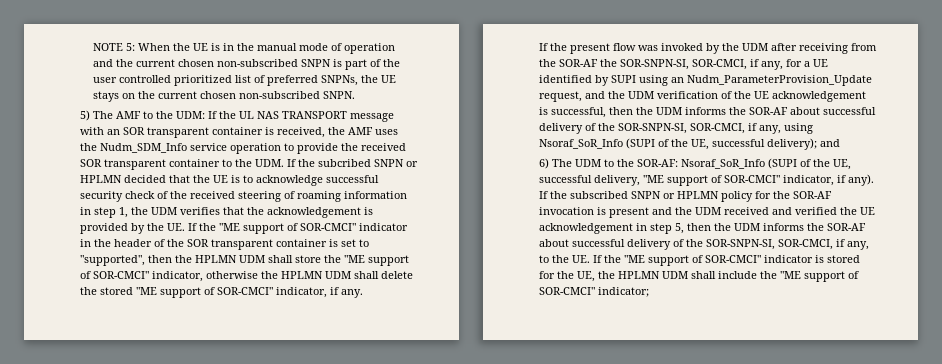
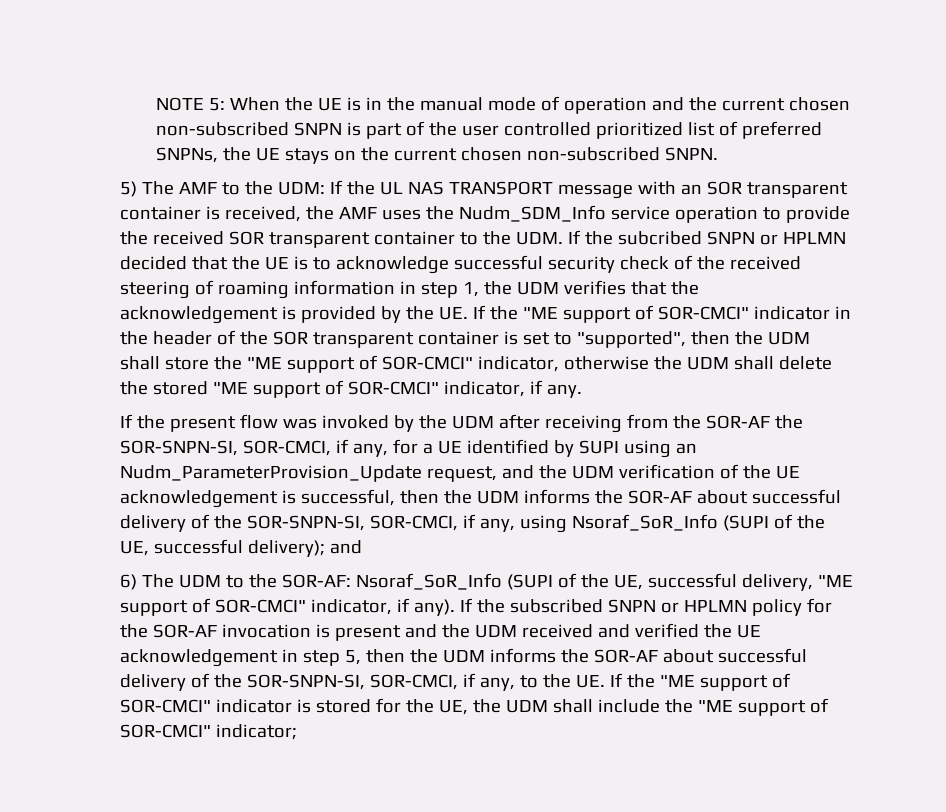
[194,255,237,263] HPLMN -> (764, 338) none
[280,271,323,279] HPLMN -> (683, 363) none
[617,271,660,279] HPLMN -> (502, 706) none

